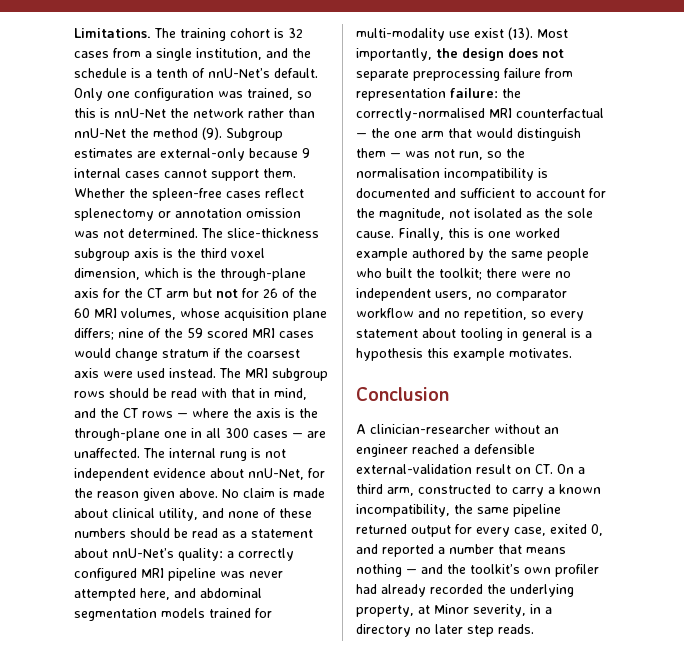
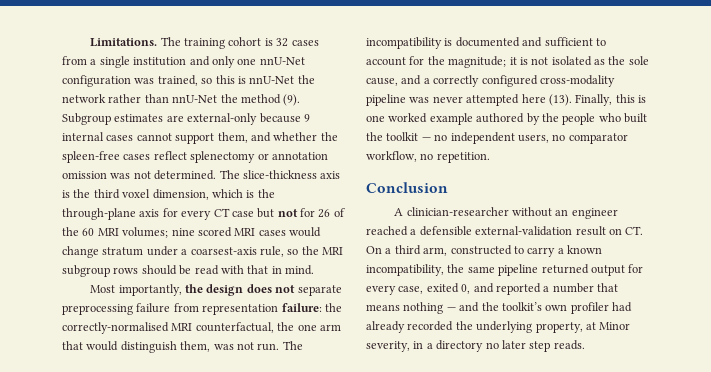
[196,48,311,60] [74,68,318,78] [74,88,130,101] institution, and the schedule is a tenth of nnU-Net’s default. Only one -> [133,56,305,68] institution and only one nnU-Net
[263,168,296,178] [74,188,125,198] them. Whether -> [217,132,318,143] them, and whether
[74,248,130,261] subgroup -> (317, 174) none
[124,288,189,298] the CT arm -> [181,208,254,220] every CT case
[121,308,327,321] [74,328,203,340] volumes, whose acquisition plane differs; nine of the 59 -> [122,227,195,238] volumes; nine
[213,348,300,358] [74,368,241,378] if the coarsest axis were used instead. The -> [146,246,319,257] under a coarsest-axis rule, so the
[274,388,307,400] [74,408,318,418] [74,428,326,441] [74,448,286,461] [74,468,325,481] [74,488,325,501] [74,508,312,521] [74,528,313,538] [74,548,294,561] [74,568,283,581] [74,588,262,601] [74,608,272,621] [356,27,533,41] mind, and the CT rows — where the axis is the through-plane one in all 300 cases — are unaffected. The internal rung is not independent evidence about nnU-Net, for the reason given above. No claim is made about clinical utility, and none of these numbers should be read as a statement about nnU-Net’s quality: a correctly configured MRI pipeline was never attempted here, and abdominal segmentation models trained for multi-modality use exist (13). -> [285,265,314,275] mind. //
[516,108,604,118] [356,133,367,138] counterfactual — -> [195,322,274,333] counterfactual,
[356,148,525,160] [356,168,440,178] them — was not run, so the normalisation -> [180,341,303,352] them, was not run. The
[379,208,445,221] magnitude, -> [448,56,528,68] magnitude; it is
[356,231,394,238] cause. -> [366,75,615,87] [366,94,572,106] cause, and a correctly configured cross-modality pipeline was never attempted here (13).
[511,251,543,258] same -> (559, 117) none
[439,268,551,280] toolkit; there were -> [386,132,431,141] toolkit —
[356,308,584,321] [356,328,592,341] [356,348,572,361] workflow and no repetition, so every statement about tooling in general is a hypothesis this example motivates. -> [366,151,490,163] workflow, no repetition.

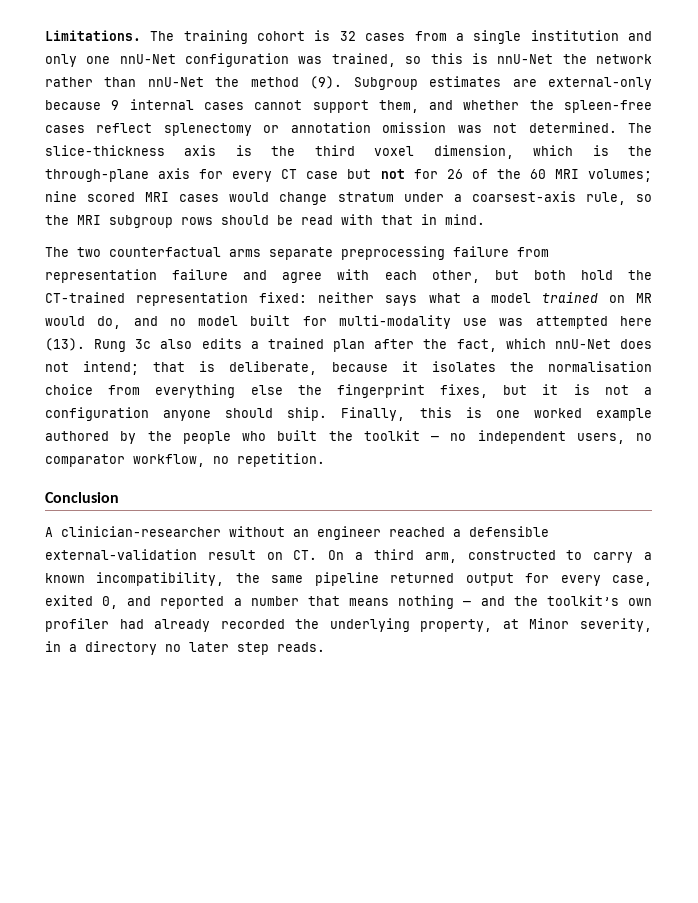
[90,284,296,296] Most importantly, the design does not -> [45,247,261,257] The two counterfactual arms
[281,303,342,312] [62,322,341,334] [62,341,303,353] [366,37,606,49] [366,56,649,68] [366,75,615,87] [366,94,572,106] failure: the correctly-normalised MRI counterfactual, the one arm that would distinguish them, was not run. The incompatibility is documented and sufficient to account for the magnitude; it is not isolated as the sole cause, and a correctly configured cross-modality pipeline was never attempted here (13). -> [172,269,653,283] [45,292,653,306] [45,315,652,329] [45,338,652,352] [45,361,652,375] [45,384,652,398] [45,407,328,421] failure and agree with each other, but both hold the CT-trained representation fixed: neither says what a model trained on MR would do, and no model built for multi-modality use was attempted here (13). Rung 3c also edits a trained plan after the fact, which nnU-Net does not intend; that is deliberate, because it isolates the normalisation choice from everything else the fingerprint fixes, but it is not a configuration anyone should ship.

